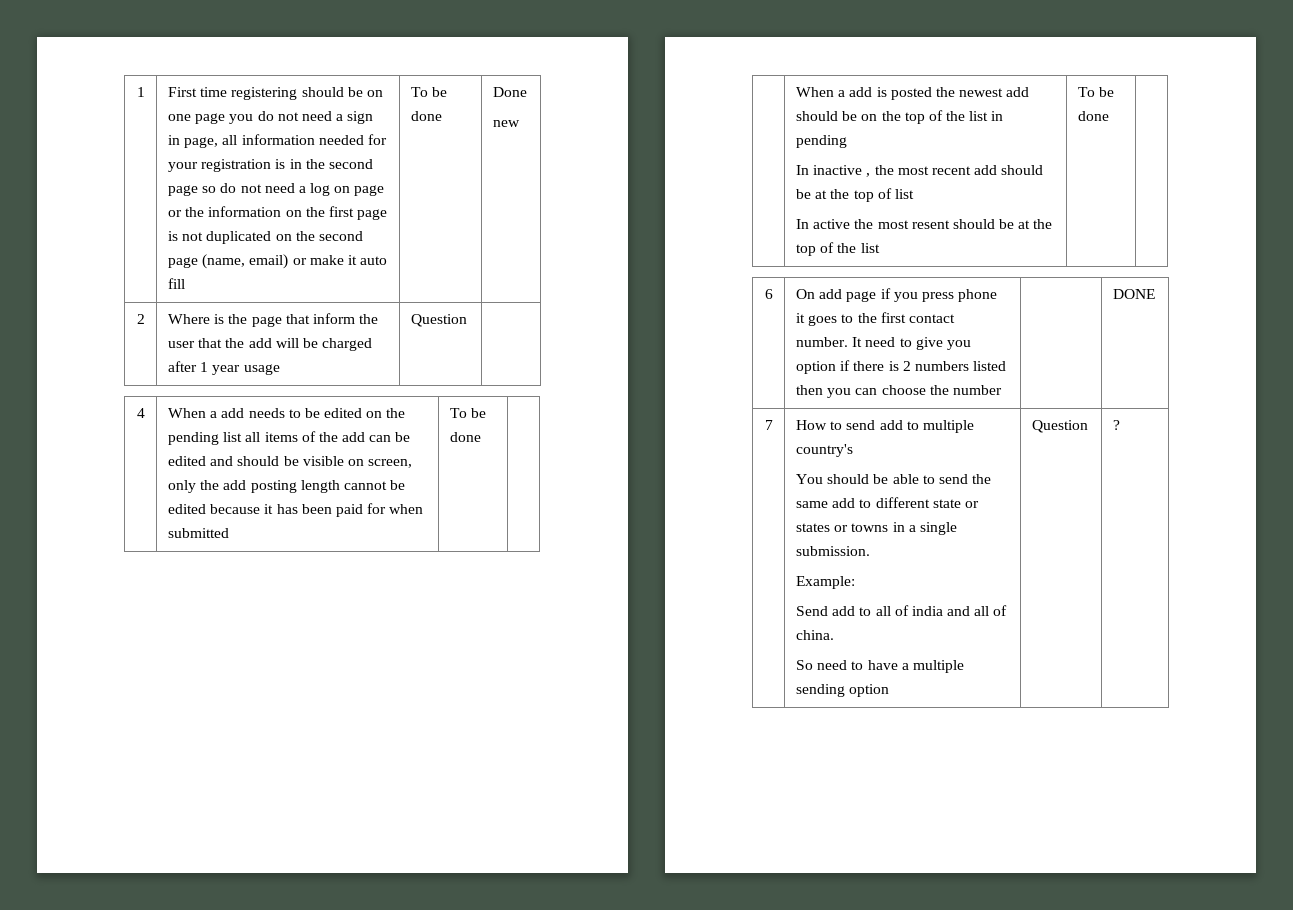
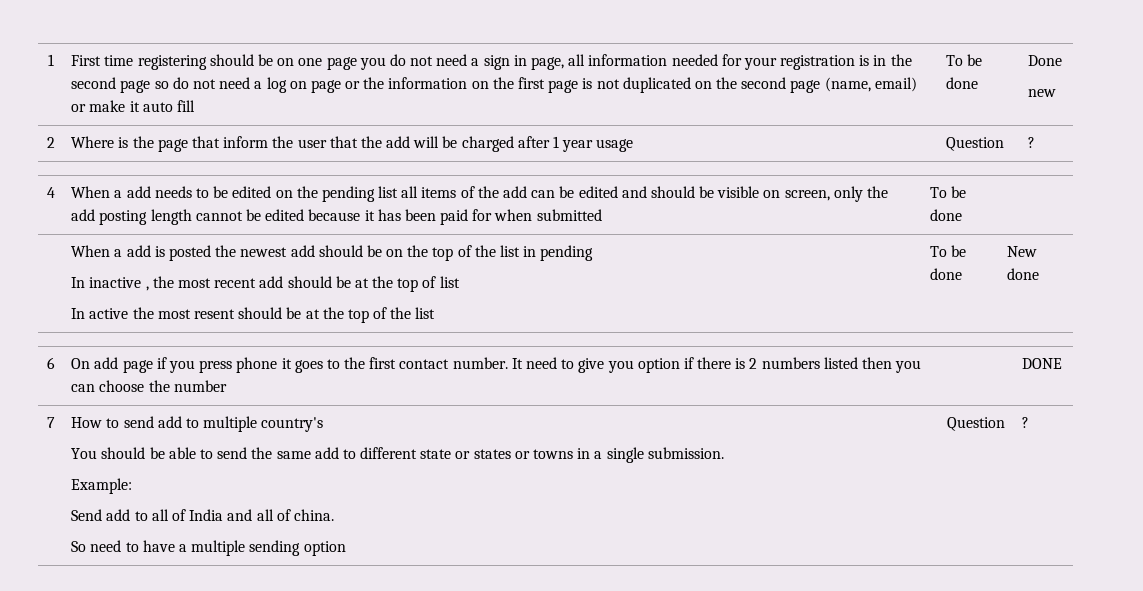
(467, 320) none -> [1028,137,1036,148] ?
(1109, 116) none -> [1007,246,1038,257] [1007,268,1040,280] New done
[911,606,943,616] india -> [189,509,224,521] India

